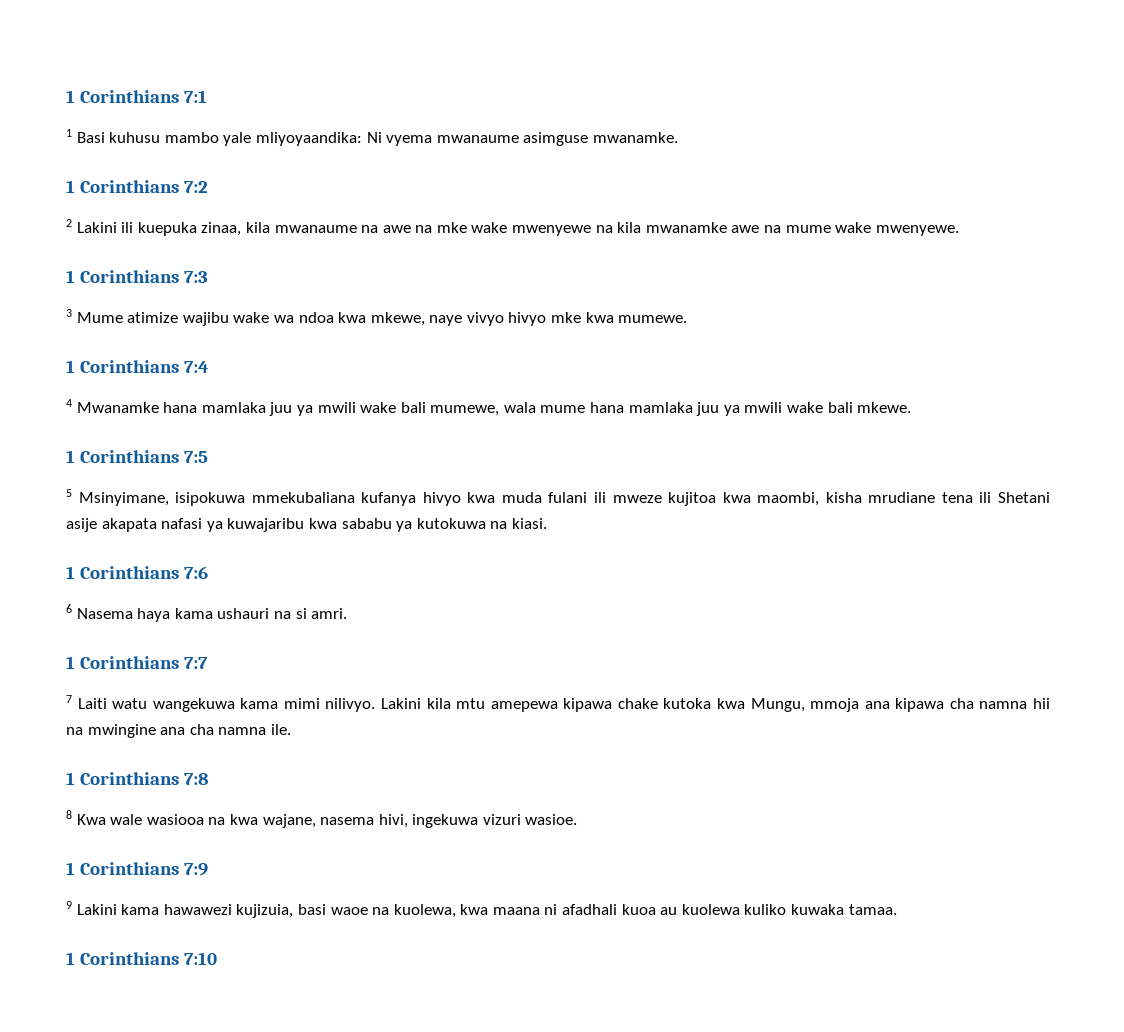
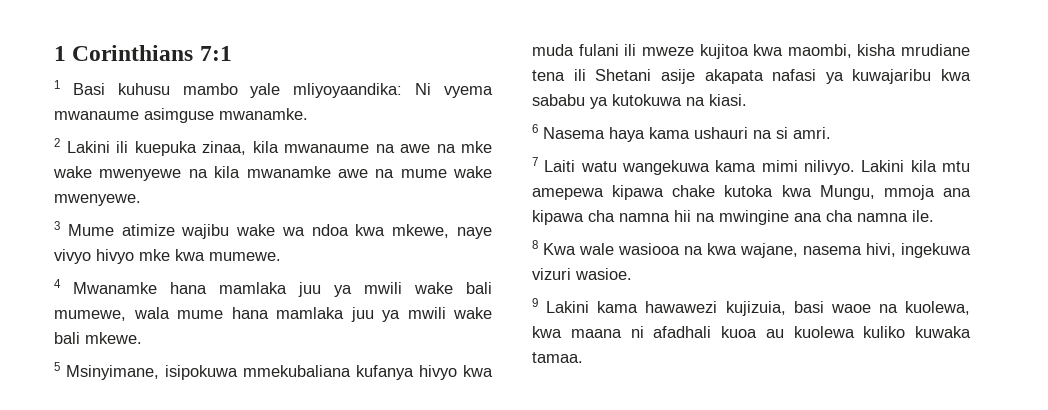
[66,180,209,193] // 1 Corinthians 7:2 -> (308, 114) none
[66,270,209,283] // 1 Corinthians 7:3 -> (141, 200) none
[66,360,210,373] // 1 Corinthians 7:4 -> (281, 256) none
[66,450,209,463] // 1 Corinthians 7:5 -> (142, 338) none
[66,566,209,579] // 1 Corinthians 7:6 -> (747, 100) none
[66,656,209,669] // 1 Corinthians 7:7 -> (831, 133) none
[66,772,210,785] // 1 Corinthians 7:8 -> (934, 216) none
[66,862,209,876] // 1 Corinthians 7:9 -> (632, 274) none
[66,952,218,965] // 1 Corinthians 7:10 -> (583, 357) none

